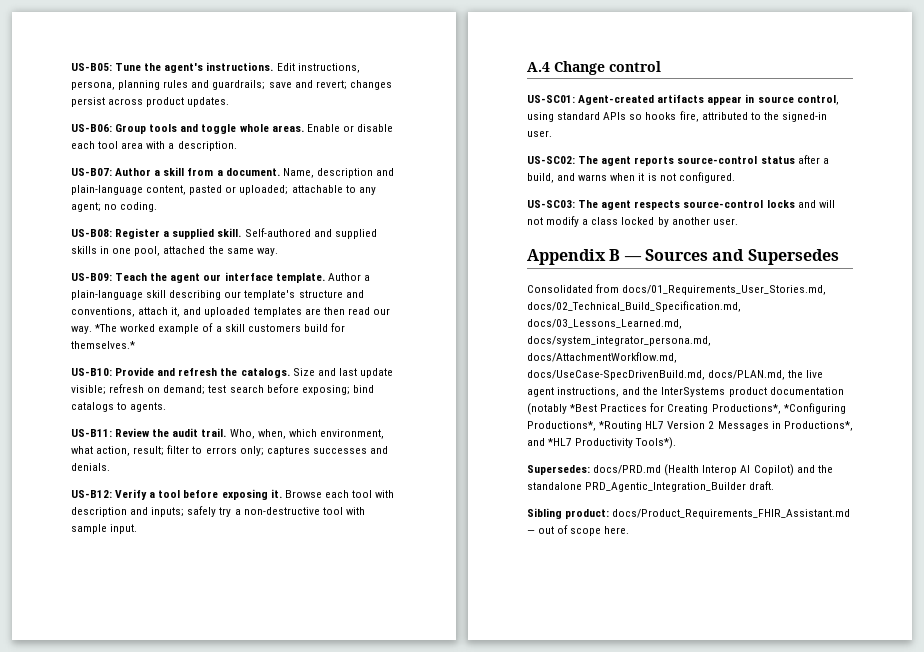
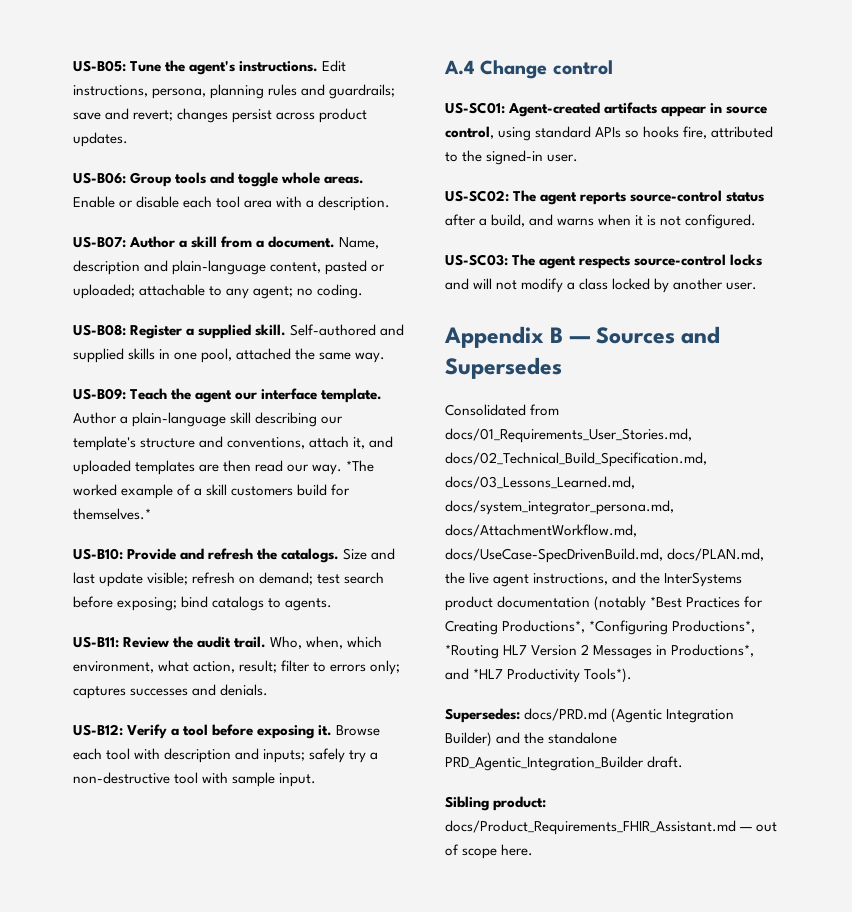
[664,464,794,476] (Health Interop AI Copilot) -> [611,708,735,723] [445,732,492,747] (Agentic Integration Builder)

